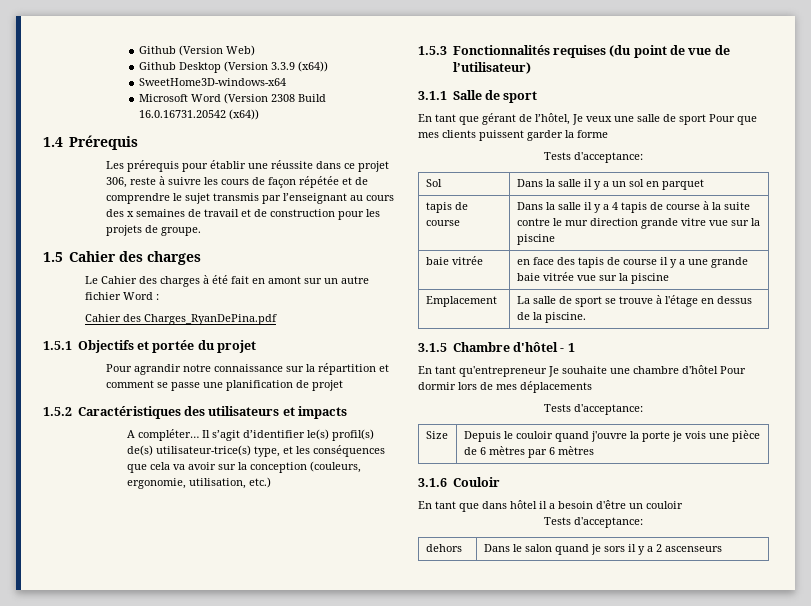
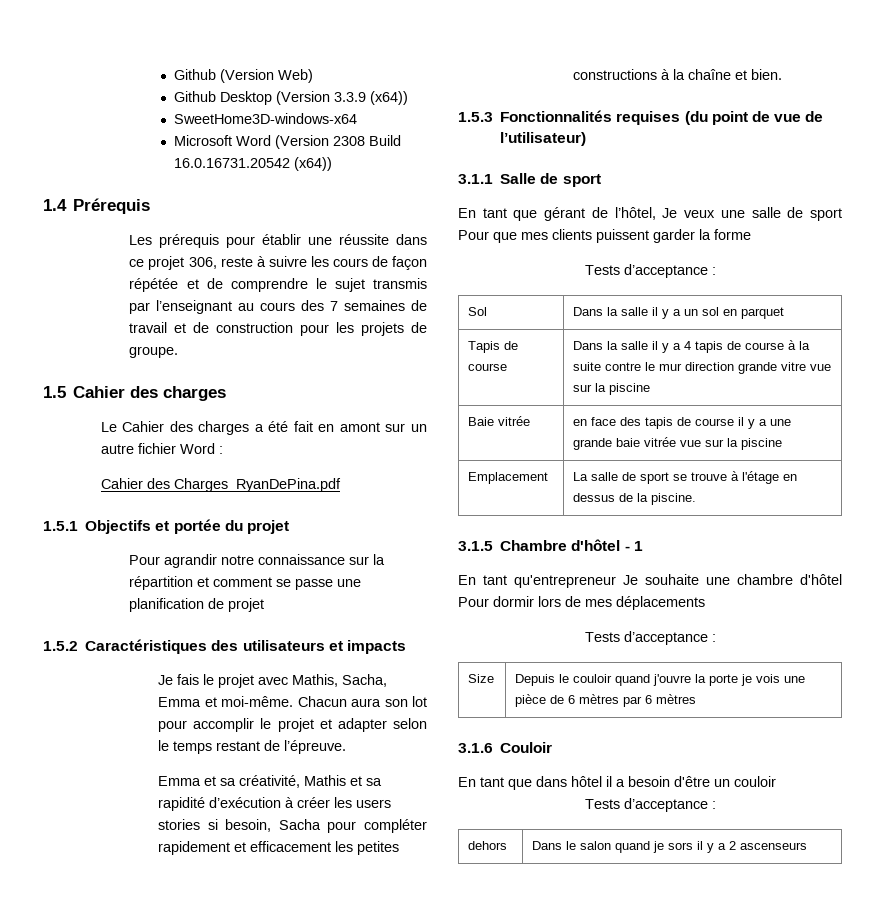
[126,211,134,217] x -> [330,301,339,311] 7
[202,275,209,284] à -> [254,424,264,432] a
[126,429,374,441] [126,445,385,457] [126,461,361,473] [126,477,271,489] A compléter… Il s’agit d’identifier le(s) profil(s) de(s) utilisateur-trice(s) type, et les conséquences que cela va avoir sur la conception (couleurs, ergonomie, utilisation, etc.) -> [158,674,388,688] [158,696,427,707] [158,718,427,732] [158,740,347,754] [158,775,383,788] [158,797,392,811] [158,819,427,833] [158,841,400,855] [573,69,783,80] Je fais le projet avec Mathis, Sacha, Emma et moi-même. Chacun aura son lot pour accomplir le projet et adapter selon le temps restant de l’épreuve. // Emma et sa créativité, Mathis et sa rapidité d’exécution à créer les users stories si besoin, Sacha pour compléter rapidement et efficacement les petites constructions à la chaîne et bien.
[574,152,643,163] d'acceptance: -> [623,264,716,278] d’acceptance :
[425,202,452,213] tapis -> [468,341,501,353] Tapis
[425,257,449,265] baie -> [468,417,495,426] Baie
[574,404,643,415] d'acceptance: -> [623,631,716,645] d’acceptance :
[574,517,643,528] d'acceptance: -> [623,798,716,812] d’acceptance :

